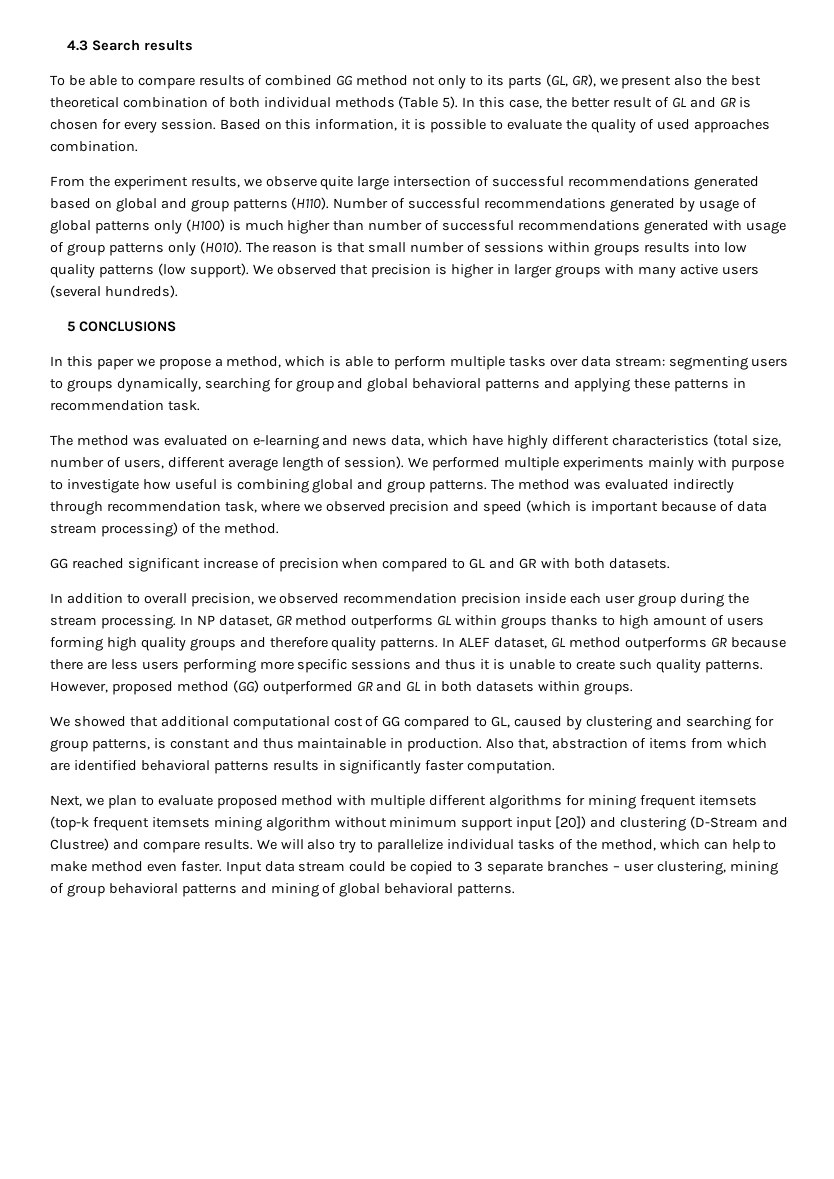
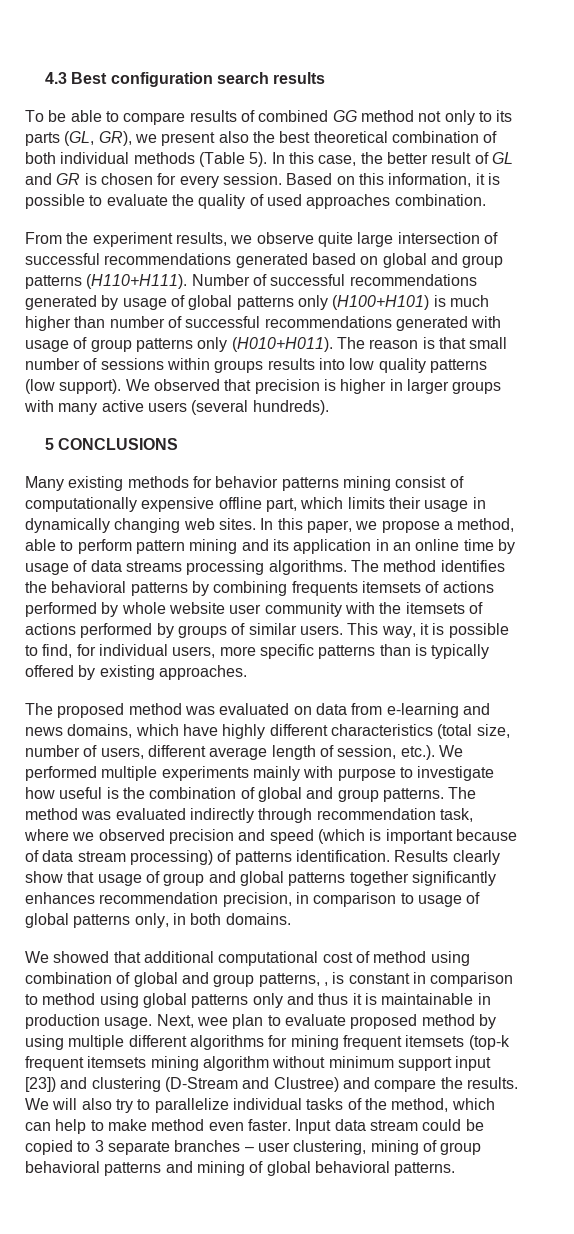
[92,40,141,51] Search -> [71,72,270,87] Best configuration search
[291,197,330,210] (H110). -> [86,274,188,289] (H110+H111).
[185,219,225,232] (H100) -> [332,295,430,310] (H100+H101)
[199,241,242,254] (H010). -> [231,337,333,352] (H010+H011).
[50,356,134,370] In this paper -> [25,476,464,491] [25,497,486,512] [25,518,352,533] Many existing methods for behavior patterns mining consist of computationally expensive offline part, which limits their usage in dynamically changing web sites. In this paper,
[285,356,342,367] which is -> (515, 525) none
[449,356,789,370] [50,378,746,392] [50,400,200,411] [50,435,73,446] multiple tasks over data stream: segmenting users to groups dynamically, searching for group and global behavioral patterns and applying these patterns in recommendation task. // The -> [135,539,515,554] [25,560,505,575] [25,581,494,596] [25,602,483,617] [25,623,509,638] [25,644,490,659] [25,665,247,680] [25,703,125,718] pattern mining and its application in an online time by usage of data streams processing algorithms. The method identifies the behavioral patterns by combining frequents itemsets of actions performed by whole website user community with the itemsets of actions performed by groups of similar users. This way, it is possible to find, for individual users, more specific patterns than is typically offered by existing approaches. // The proposed
(249, 441) none -> [315,703,383,715] data from
[391,435,425,447] data, -> [67,724,133,738] domains,
[344,456,405,469] session). -> [337,745,435,760] session, etc.).
[236,479,309,493] combining -> [122,787,255,799] the combination of
[198,523,279,534] [50,558,670,572] [50,593,749,607] [50,615,764,629] [50,637,786,651] [50,659,763,673] [50,680,633,695] the method. // GG reached significant increase of precision when compared to GL and GR with both datasets. // In addition to overall precision, we observed recommendation precision inside each user group during the stream processing. In NP dataset, GR method outperforms GL within groups thanks to high amount of users forming high quality groups and therefore quality patterns. In ALEF dataset, GL method outperforms GR because there are less users performing more specific sessions and thus it is unable to create such quality patterns. However, proposed method (GG) outperformed GR and GL in both datasets within groups. -> [234,850,500,865] [25,871,496,886] [25,892,481,907] [25,913,291,928] patterns identification. Results clearly show that usage of group and global patterns together significantly enhances recommendation precision, in comparison to usage of global patterns only, in both domains.
[382,716,774,730] GG compared to GL, caused by clustering and searching for -> [373,951,470,966] [25,972,209,987] method using combination of global and
(150, 745) none -> [323,982,328,986] ,
[232,738,767,752] [50,760,556,774] [50,795,104,807] and thus maintainable in production. Also that, abstraction of items from which are identified behavioral patterns results in significantly faster computation. // Next, we -> [412,972,514,987] [25,993,491,1008] [25,1014,228,1029] in comparison to method using global patterns only and thus it is maintainable in production usage. Next, wee
[337,795,367,806] with -> [478,1014,496,1029] [25,1035,64,1050] by using
[555,816,587,829] [20]) -> [25,1077,56,1092] [23])
(200, 847) none -> [440,1077,463,1089] the

